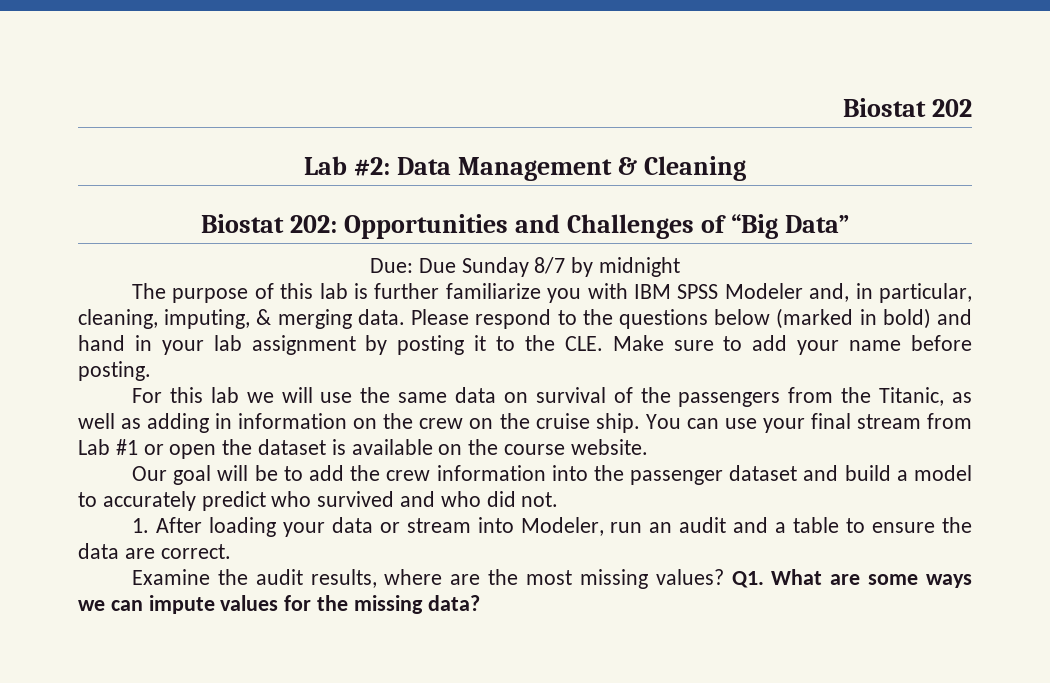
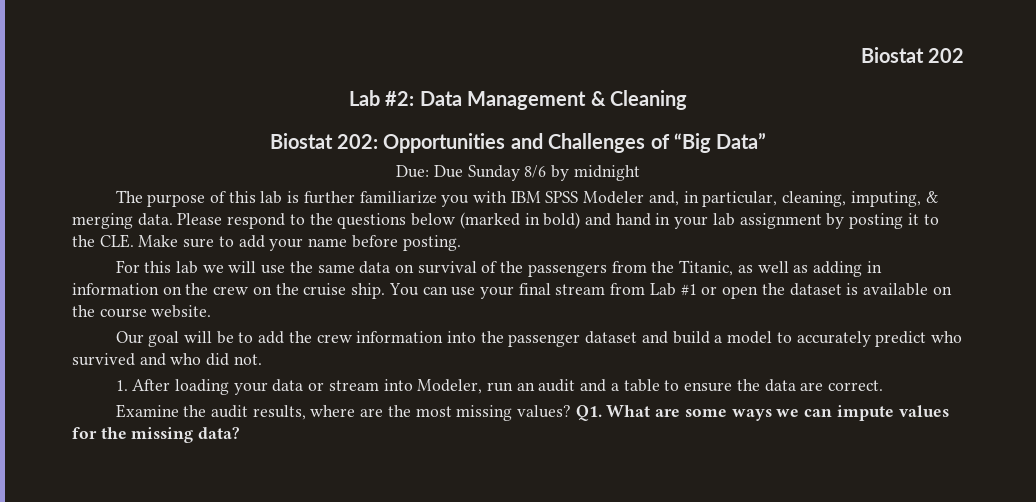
[534,257,566,274] 8/7 -> [524,165,547,178] 8/6

